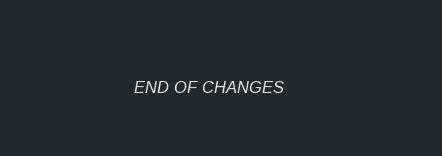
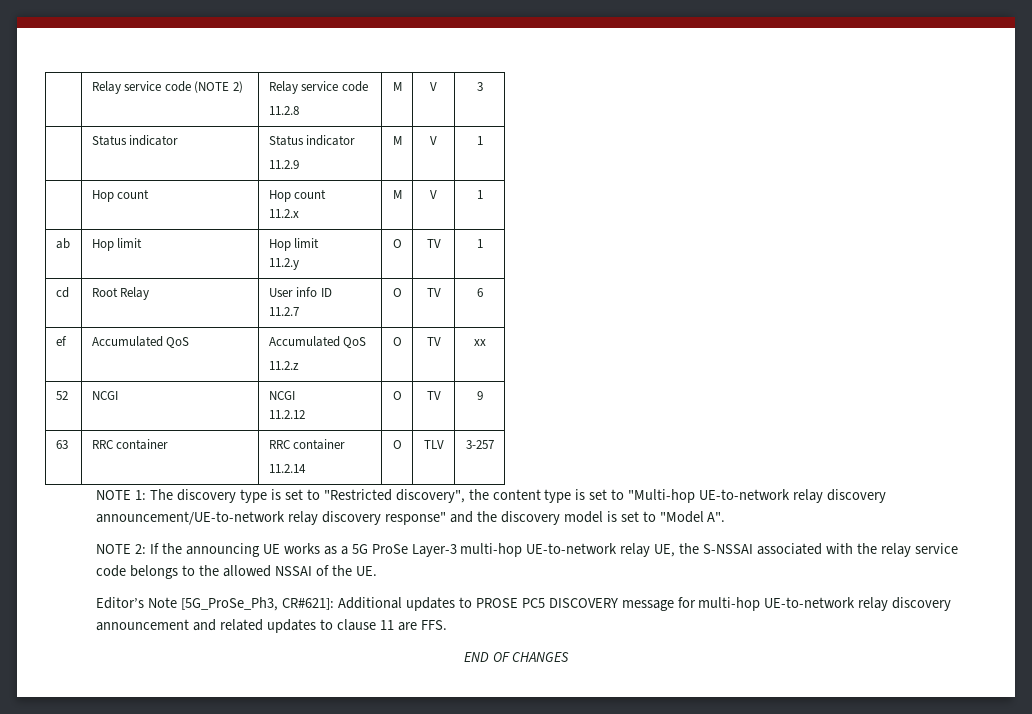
(134, 87) none -> [91,81,243,94] [268,81,368,94] [268,106,299,115] [392,82,402,91] [430,82,437,91] [476,82,483,91] [91,135,179,146] [268,135,356,146] [268,160,299,169] [392,136,402,145] [430,136,437,145] [476,136,483,145] [91,189,150,202] [268,189,327,202] [268,209,299,218] [392,190,402,199] [430,190,437,199] [476,190,483,199] [55,238,70,249] [91,238,143,251] [268,238,320,251] [268,258,299,270] [392,239,402,248] [426,239,441,248] [476,239,483,248] [55,287,69,298] [91,287,150,300] [268,287,332,297] [268,307,299,316] [392,288,402,297] [426,288,441,297] [476,288,483,297] [55,336,67,346] [91,336,190,348] [268,336,367,348] [268,361,299,370] [392,337,402,346] [426,337,441,346] [473,339,486,346] [55,391,68,400] [91,391,118,400] [268,391,295,400] [268,410,305,419] [392,391,402,400] [426,391,441,400] [476,391,483,400] [55,440,68,449] [91,439,169,450] [268,439,346,450] [268,464,306,473] [392,440,402,449] [423,440,444,449] [465,440,494,449] [96,489,886,503] [96,511,726,525] [96,543,958,557] [96,565,377,579] [96,597,952,611] [96,619,447,633] | Relay service code (NOTE 2) | Relay service code // 11.2.8 | M | V | 3 // | Status indicator | Status indicator // 11.2.9 | M | V | 1 // | Hop count | Hop count // 11.2.x | M | V | 1 // ab | Hop limit | Hop limit // 11.2.y | O | TV | 1 // cd | Root Relay | User info ID // 11.2.7 | O | TV | 6 // ef | Accumulated QoS | Accumulated QoS // 11.2.z | O | TV | xx // 52 | NCGI | NCGI // 11.2.12 | O | TV | 9 // 63 | RRC container | RRC container // 11.2.14 | O | TLV | 3-257 // NOTE 1: The discovery type is set to "Restricted discovery", the content type is set to "Multi-hop UE-to-network relay discovery announcement/UE-to-network relay discovery response" and the discovery model is set to "Model A". // NOTE 2: If the announcing UE works as a 5G ProSe Layer-3 multi-hop UE-to-network relay UE, the S-NSSAI associated with the relay service code belongs to the allowed NSSAI of the UE. // Editor’s Note [5G_ProSe_Ph3, CR#621]: Additional updates to PROSE PC5 DISCOVERY message for multi-hop UE-to-network relay discovery announcement and related updates to clause 11 are FFS. //

